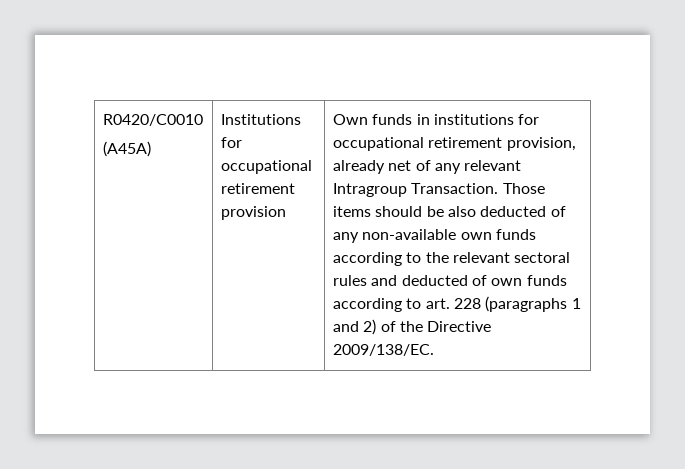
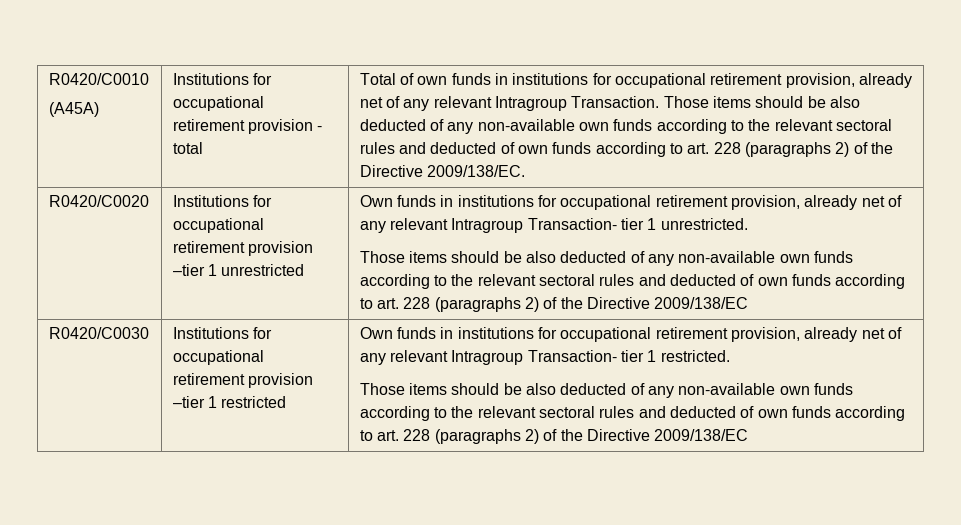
[332,114,368,125] | Own -> [317,126,323,131] [172,142,203,154] [359,73,448,85] - total | Total of own
[571,298,581,309] [332,321,359,332] 1 and -> (831, 149) none
(434, 350) none -> [48,195,149,207] [172,195,272,207] [172,218,264,233] [172,241,313,256] [172,264,305,276] [359,195,902,210] [359,218,748,233] [359,251,853,266] [359,274,906,289] [359,297,749,312] [48,327,149,339] [172,327,272,339] [172,350,264,365] [172,373,313,388] [172,396,287,408] [359,327,902,342] [359,350,730,365] [359,383,853,398] [359,406,906,421] [359,429,749,444] // R0420/C0020 | Institutions for occupational retirement provision –tier 1 unrestricted | Own funds in institutions for occupational retirement provision, already net of any relevant Intragroup Transaction- tier 1 unrestricted. // Those items should be also deducted of any non-available own funds according to the relevant sectoral rules and deducted of own funds according to art. 228 (paragraphs 2) of the Directive 2009/138/EC // R0420/C0030 | Institutions for occupational retirement provision –tier 1 restricted | Own funds in institutions for occupational retirement provision, already net of any relevant Intragroup Transaction- tier 1 restricted. // Those items should be also deducted of any non-available own funds according to the relevant sectoral rules and deducted of own funds according to art. 228 (paragraphs 2) of the Directive 2009/138/EC

